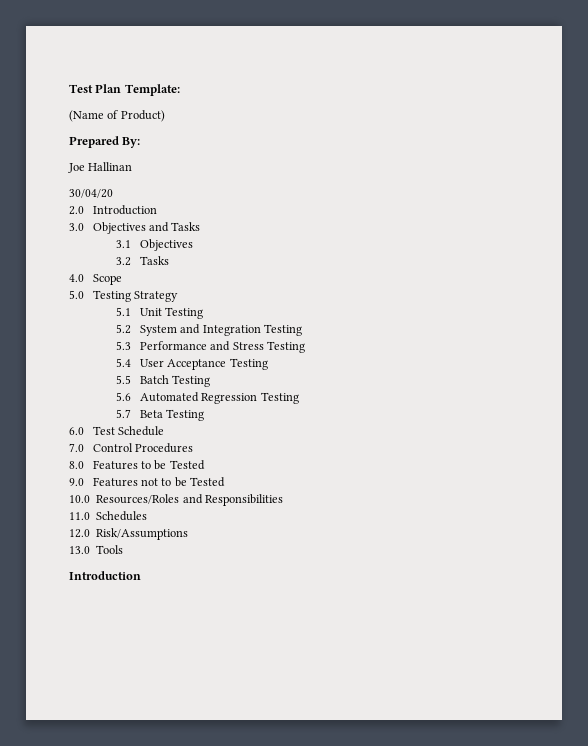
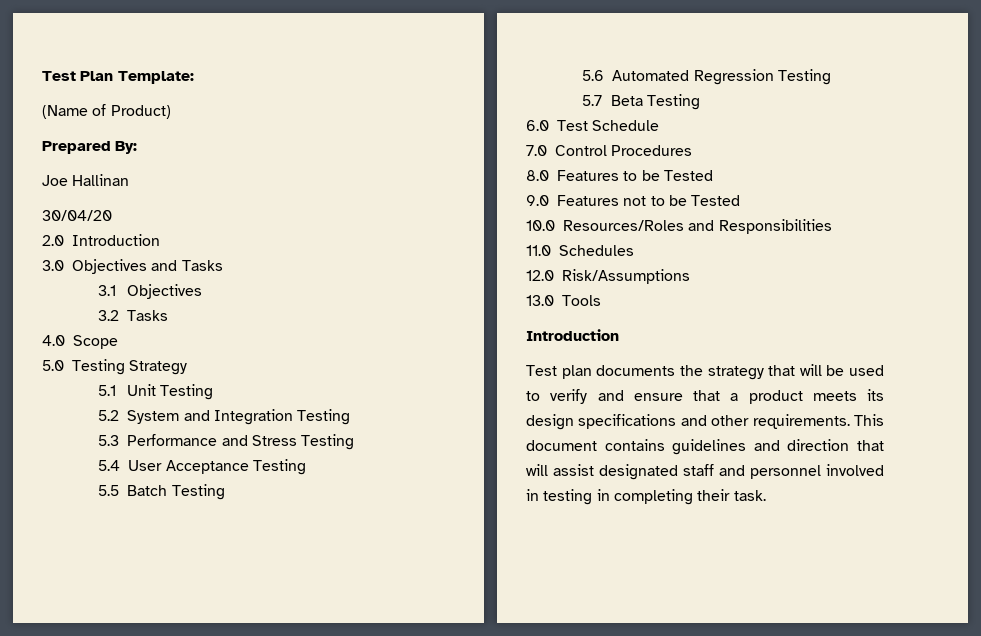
(141, 575) none -> [526,364,884,380] [526,389,884,404] [526,414,884,430] [526,439,884,455] [526,464,884,480] [526,489,766,505] // Test plan documents the strategy that will be used to verify and ensure that a product meets its design specifications and other requirements. This document contains guidelines and direction that will assist designated staff and personnel involved in testing in completing their task.

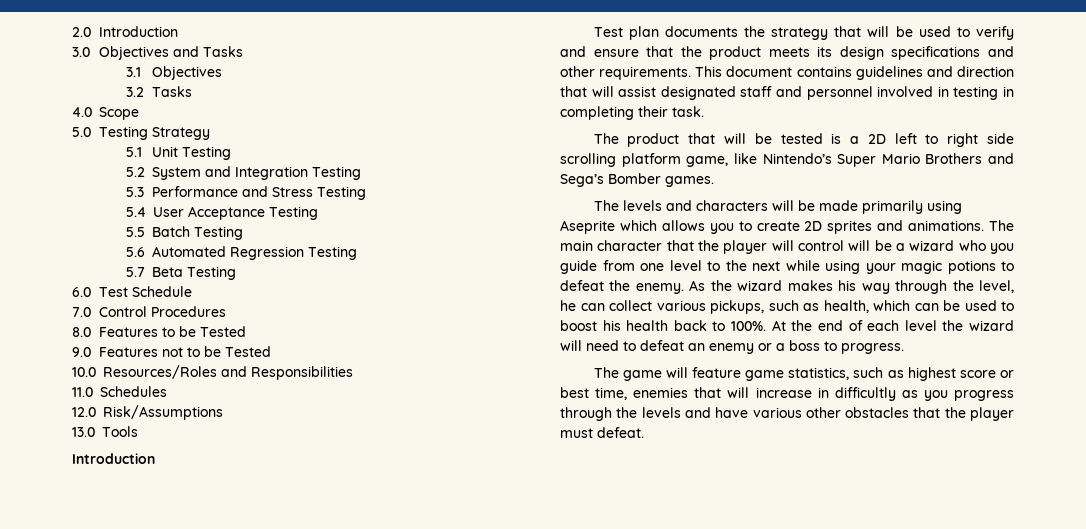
[42,71,194,84] [42,104,171,119] [42,141,138,154] [42,174,130,186] [42,210,112,221] Test Plan Template: // (Name of Product) // Prepared By: // Joe Hallinan // 30/04/20 // -> (72, 32) none
[730,393,739,401] a -> [680,46,702,57] the
(766, 495) none -> [593,133,1014,147] [560,153,1014,167] [560,173,714,187] [593,200,962,214] [560,220,1014,234] [560,240,1014,254] [560,260,1014,274] [560,280,1014,294] [560,300,1014,314] [560,320,1015,331] [560,340,904,354] [593,367,1014,381] [560,387,1014,401] [560,407,1014,421] [560,427,644,438] // The product that will be tested is a 2D left to right side scrolling platform game, like Nintendo’s Super Mario Brothers and Sega’s Bomber games. // The levels and characters will be made primarily using Aseprite which allows you to create 2D sprites and animations. The main character that the player will control will be a wizard who you guide from one level to the next while using your magic potions to defeat the enemy. As the wizard makes his way through the level, he can collect various pickups, such as health, which can be used to boost his health back to 100%. At the end of each level the wizard will need to defeat an enemy or a boss to progress. // The game will feature game statistics, such as highest score or best time, enemies that will increase in difficultly as you progress through the levels and have various other obstacles that the player must defeat.

